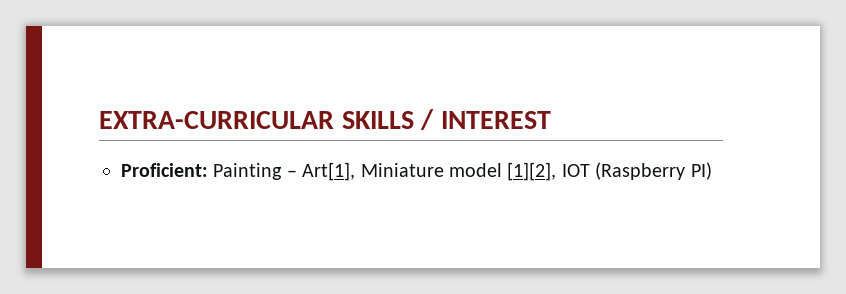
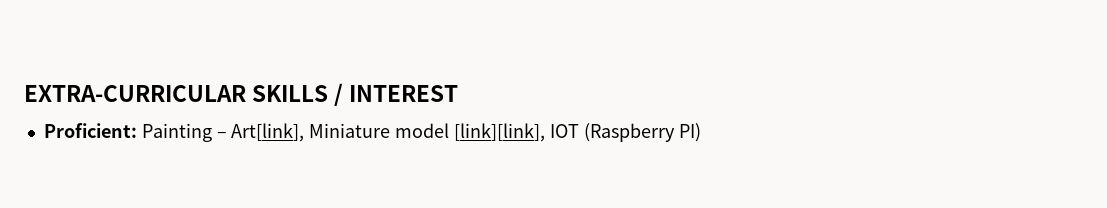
[302,162,356,181] Art[1], -> [231,123,305,142] Art[link],
[507,162,557,181] [1][2], -> [453,123,545,142] [link][link],

